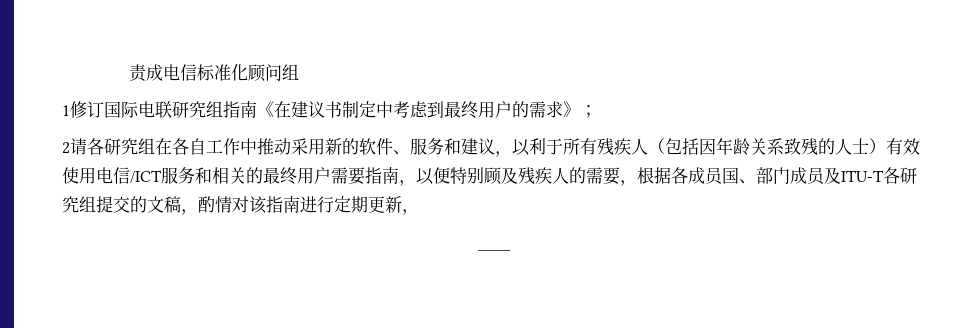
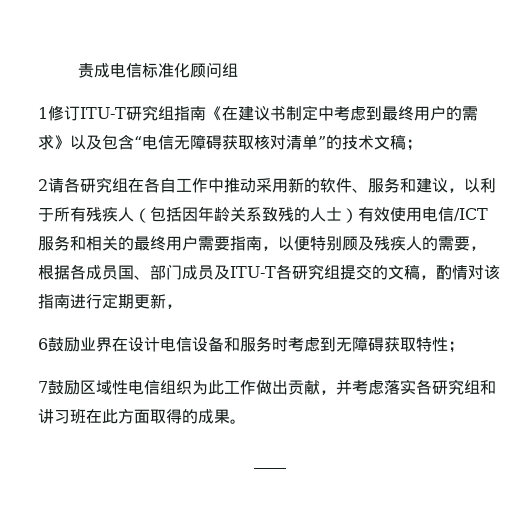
[104,101,172,118] 国际电联 -> [80,107,126,119] ITU-T
(580, 109) none -> [70,134,406,150] 以及包含“电信无障碍获取核对清单”的技术文稿
(419, 212) none -> [38,336,464,353] [38,379,496,395] [38,409,246,424] // 6鼓励业界在设计电信设备和服务时考虑到无障碍获取特性； // 7鼓励区域性电信组织为此工作做出贡献，并考虑落实各研究组和讲习班在此方面取得的成果。

